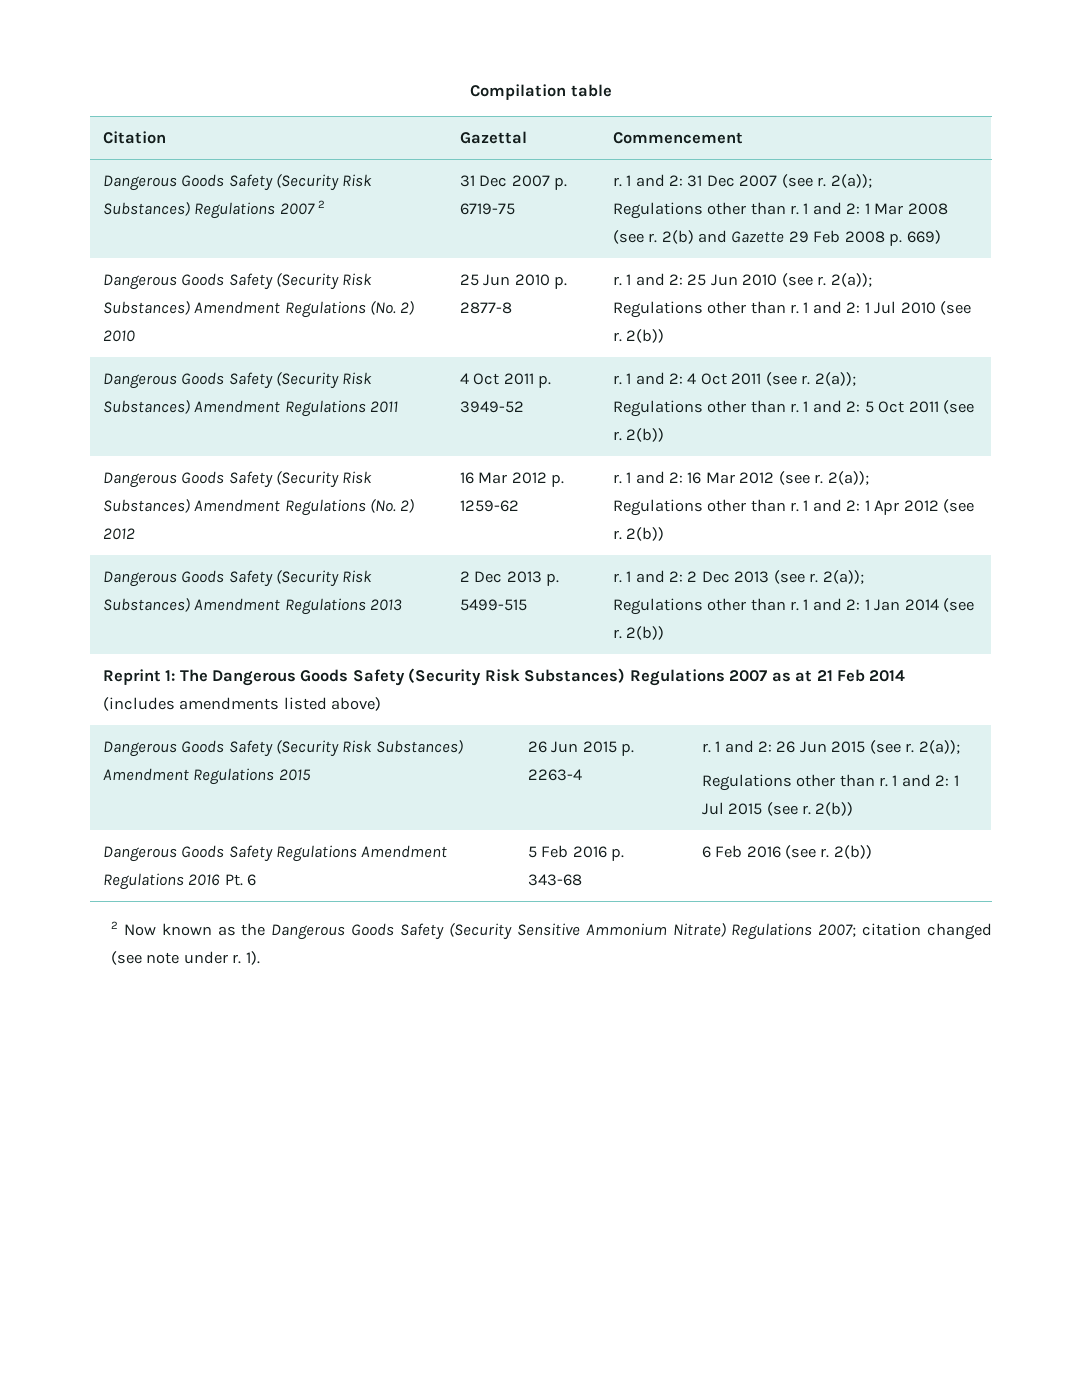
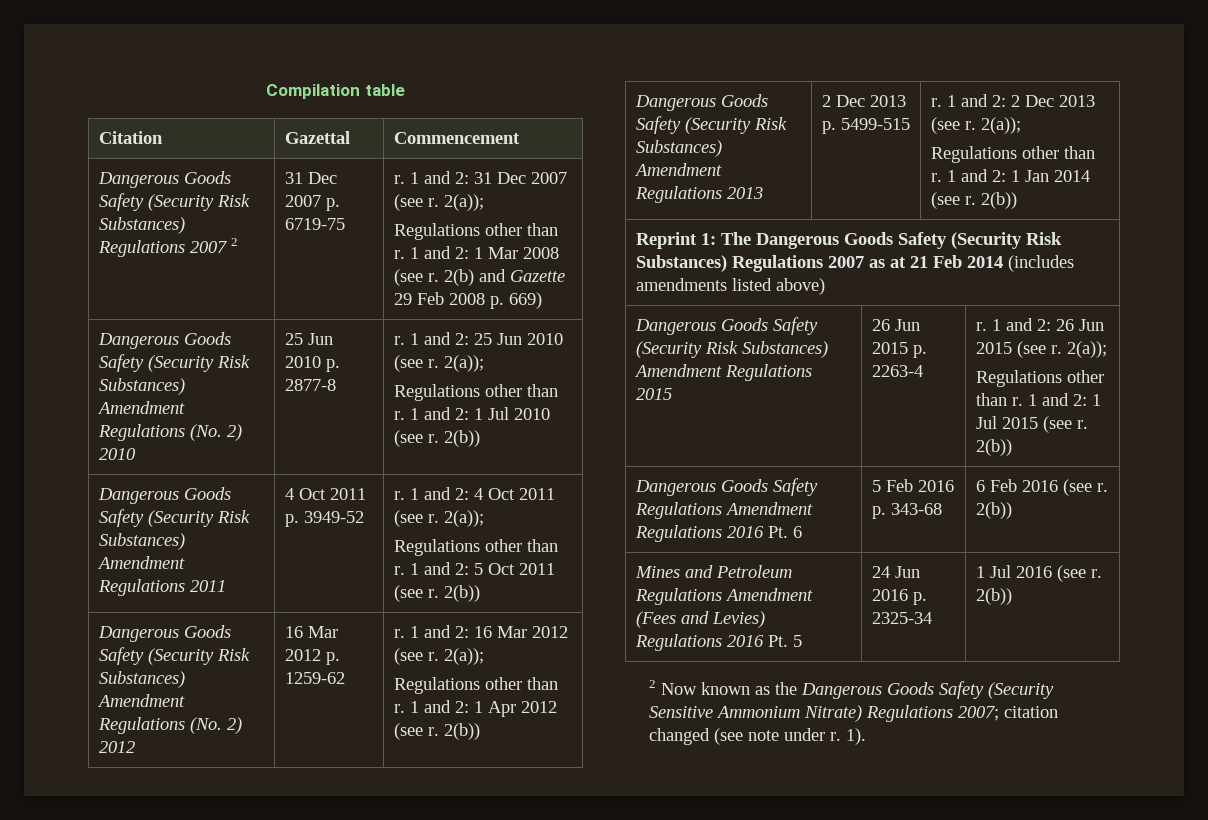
(872, 852) none -> [634,565,792,578] [634,588,813,605] [635,611,765,628] [634,634,802,651] [871,566,920,578] [871,589,927,605] [871,612,932,624] [975,565,1102,582] [975,588,1012,605] // Mines and Petroleum Regulations Amendment (Fees and Levies) Regulations 2016 Pt. 5 | 24 Jun 2016 p. 2325-34 | 1 Jul 2016 (see r. 2(b))

